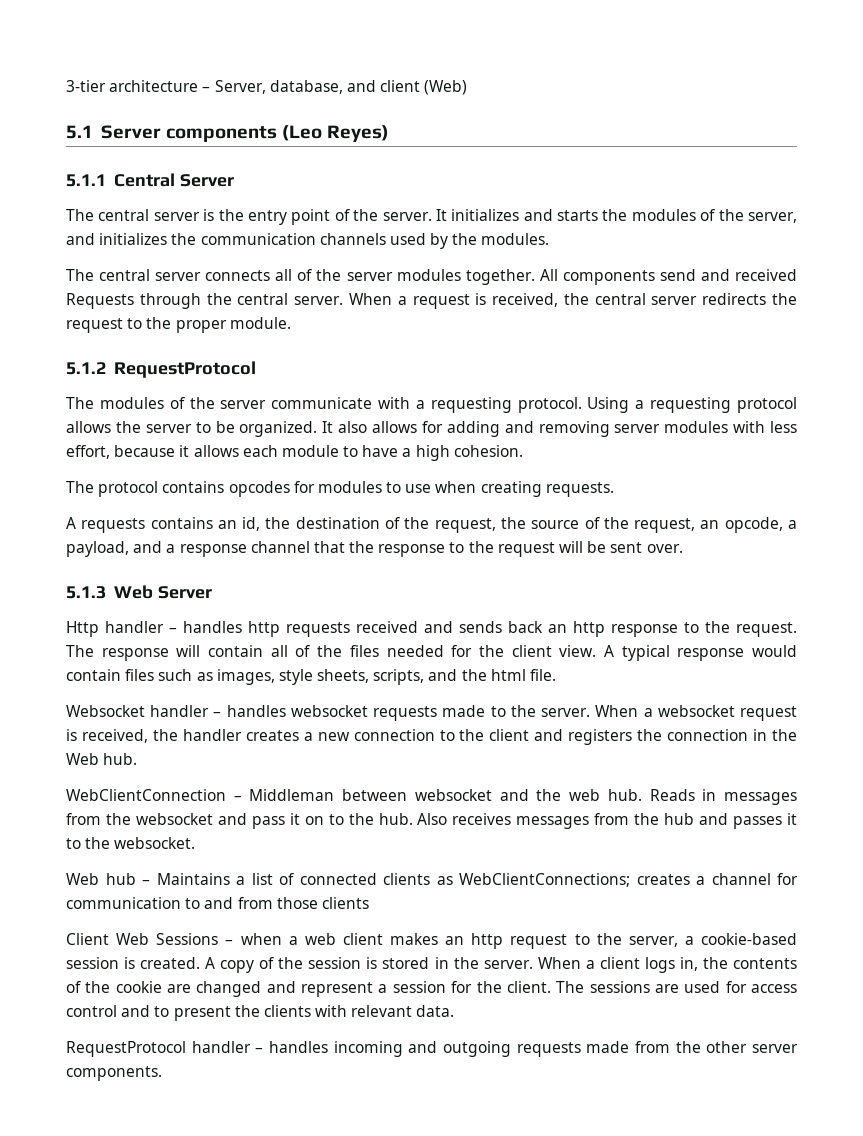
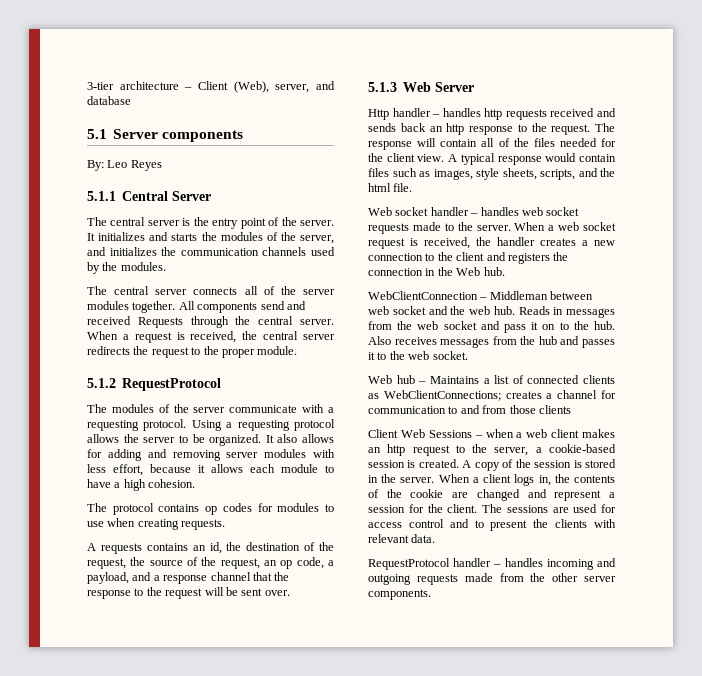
[214,80,468,95] Server, database, and client (Web) -> [198,81,335,93] [87,96,131,105] Client (Web), server, and database
[282,125,390,142] (Leo Reyes) -> [87,160,162,171] // By: Leo Reyes
[228,481,290,497] opcodes -> [205,503,252,515] op codes
[724,517,783,533] opcode, -> [280,557,324,569] op code,
[66,705,368,717] Websocket handler – handles websocket -> [368,207,580,216] Web socket handler – handles web socket
[657,705,735,717] websocket -> [558,222,616,231] web socket
[414,789,492,801] websocket -> [368,306,426,315] web socket
[135,813,213,825] websocket -> [417,321,477,330] web socket
[114,837,196,849] websocket. -> [408,351,468,360] web socket.

